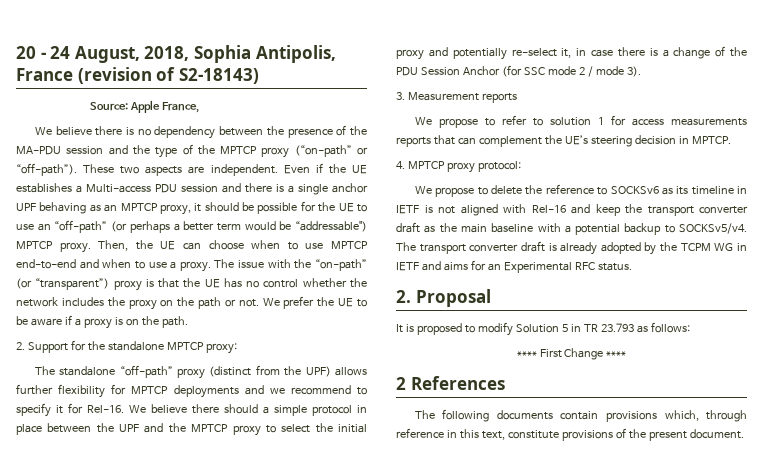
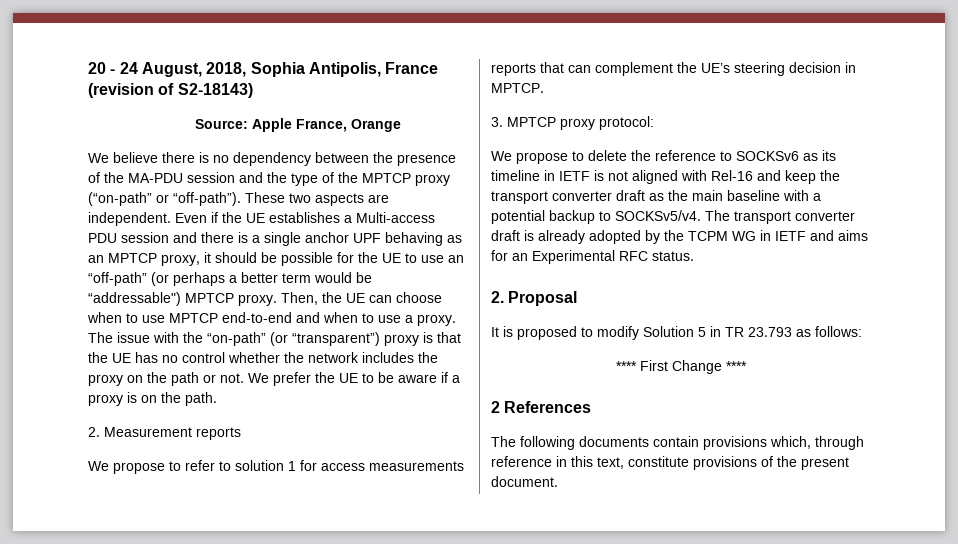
(200, 107) none -> [350,119,401,132] Orange
[27,340,237,354] [34,365,367,379] [16,384,367,398] [16,403,367,417] [16,423,368,436] [396,46,747,60] [396,65,641,77] [396,92,405,100] Support for the standalone MPTCP proxy: // The standalone “off-path” proxy (distinct from the UPF) allows further flexibility for MPTCP deployments and we recommend to specify it for Rel-16. We believe there should a simple protocol in place between the UPF and the MPTCP proxy to select the initial proxy and potentially re-select it, in case there is a change of the PDU Session Anchor (for SSC mode 2 / mode 3). // 3. -> (100, 432) none
[396,161,405,169] 4. -> [491,117,503,127] 3.

